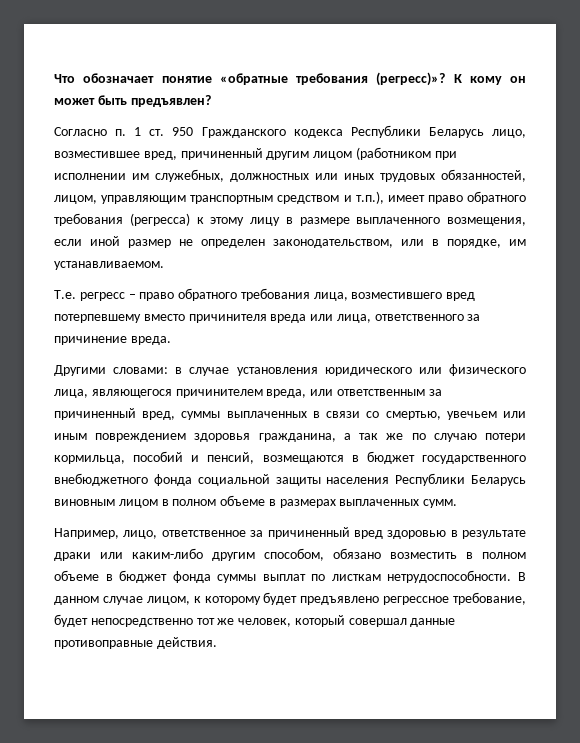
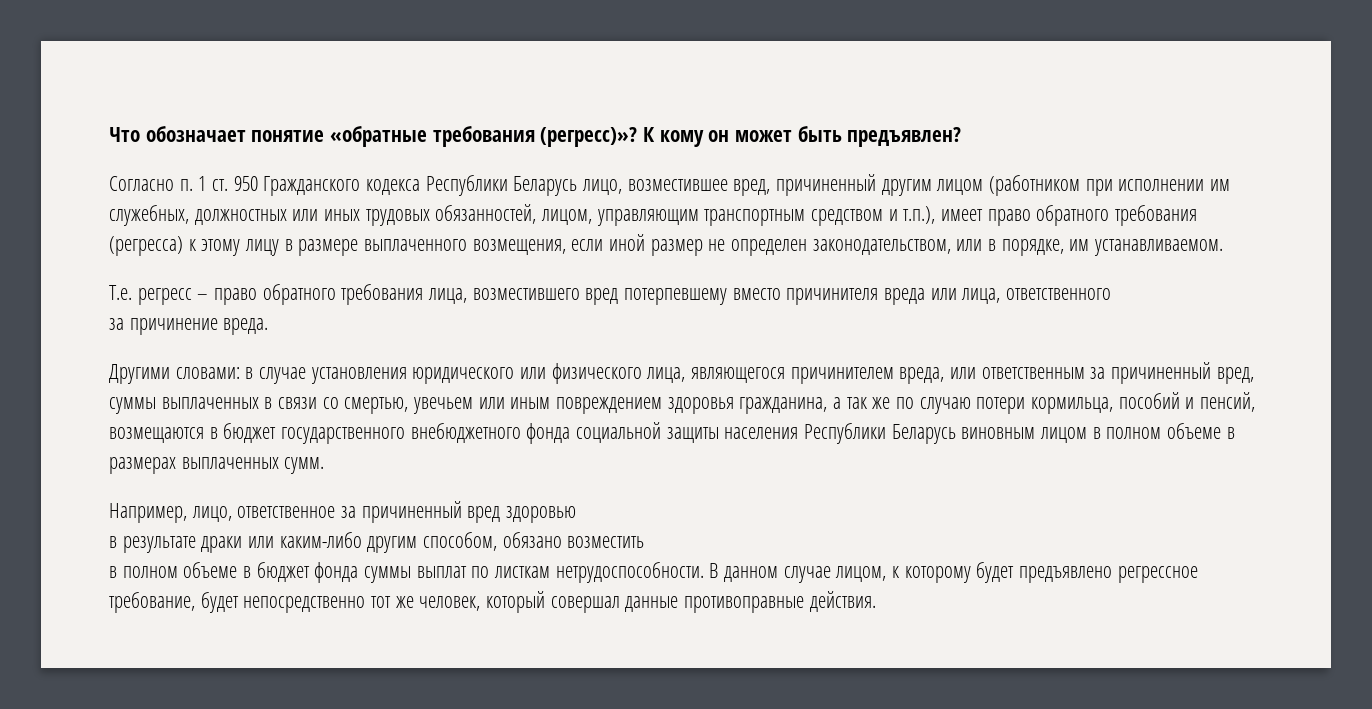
(464, 317) none -> (1112, 294) //
(447, 534) none -> (577, 514) //
(457, 555) none -> (645, 542) //

